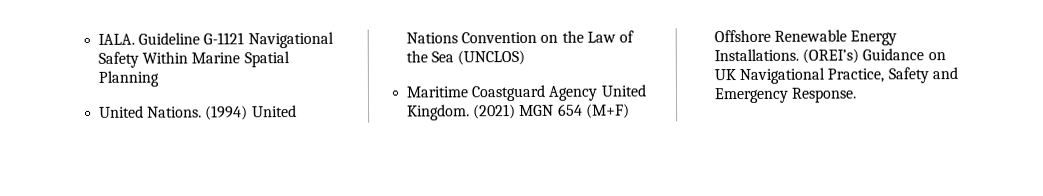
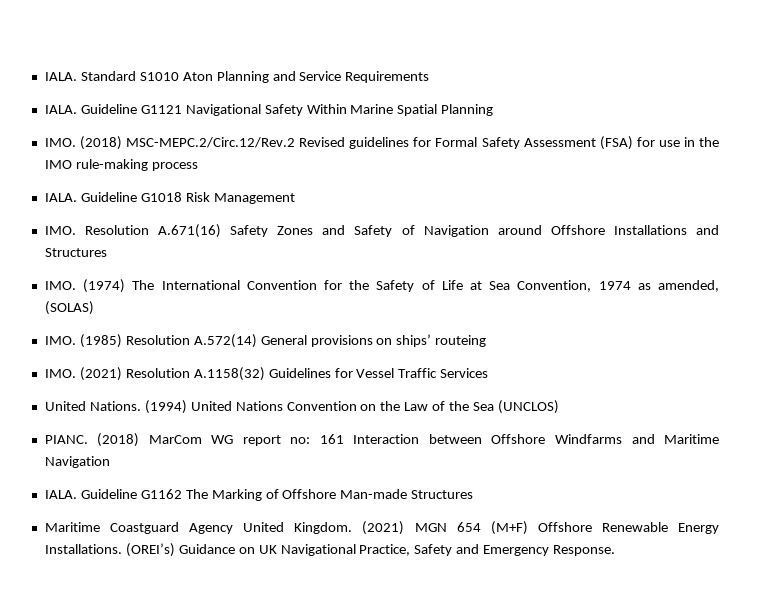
[98,32,245,45] IALA. Guideline G-1121 -> [44,71,430,83] [44,104,182,114] IALA. Standard S1010 Aton Planning and Service Requirements // IALA. Guideline G1121
(160, 78) none -> [44,136,719,150] [44,159,198,171] [44,192,295,204] [44,224,719,238] [44,248,107,257] [44,279,719,293] [44,301,94,315] [44,334,487,348] [44,367,489,381] // IMO. (2018) MSC-MEPC.2/Circ.12/Rev.2 Revised guidelines for Formal Safety Assessment (FSA) for use in the IMO rule-making process // IALA. Guideline G1018 Risk Management // IMO. Resolution A.671(16) Safety Zones and Safety of Navigation around Offshore Installations and Structures // IMO. (1974) The International Convention for the Safety of Life at Sea Convention, 1974 as amended, (SOLAS) // IMO. (1985) Resolution A.572(14) General provisions on ships’ routeing // IMO. (2021) Resolution A.1158(32) Guidelines for Vessel Traffic Services
(526, 57) none -> [44,433,719,447] [44,456,110,468] [44,489,474,501] // PIANC. (2018) MarCom WG report no: 161 Interaction between Offshore Windfarms and Maritime Navigation // IALA. Guideline G1162 The Marking of Offshore Man-made Structures

